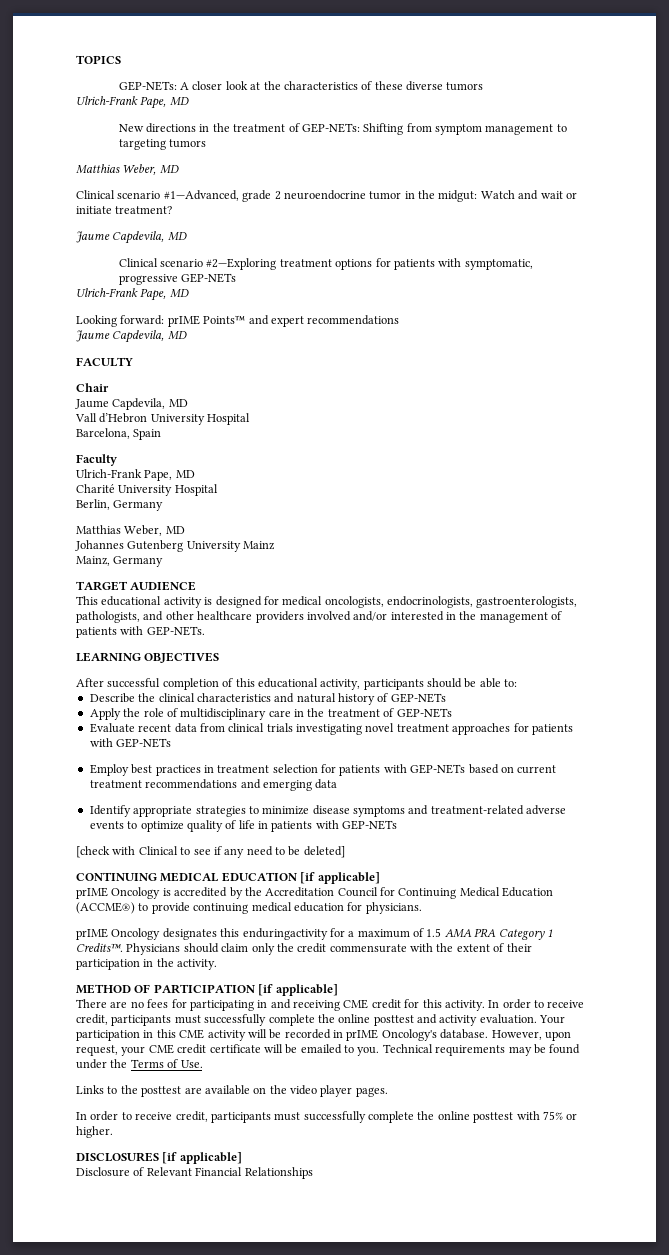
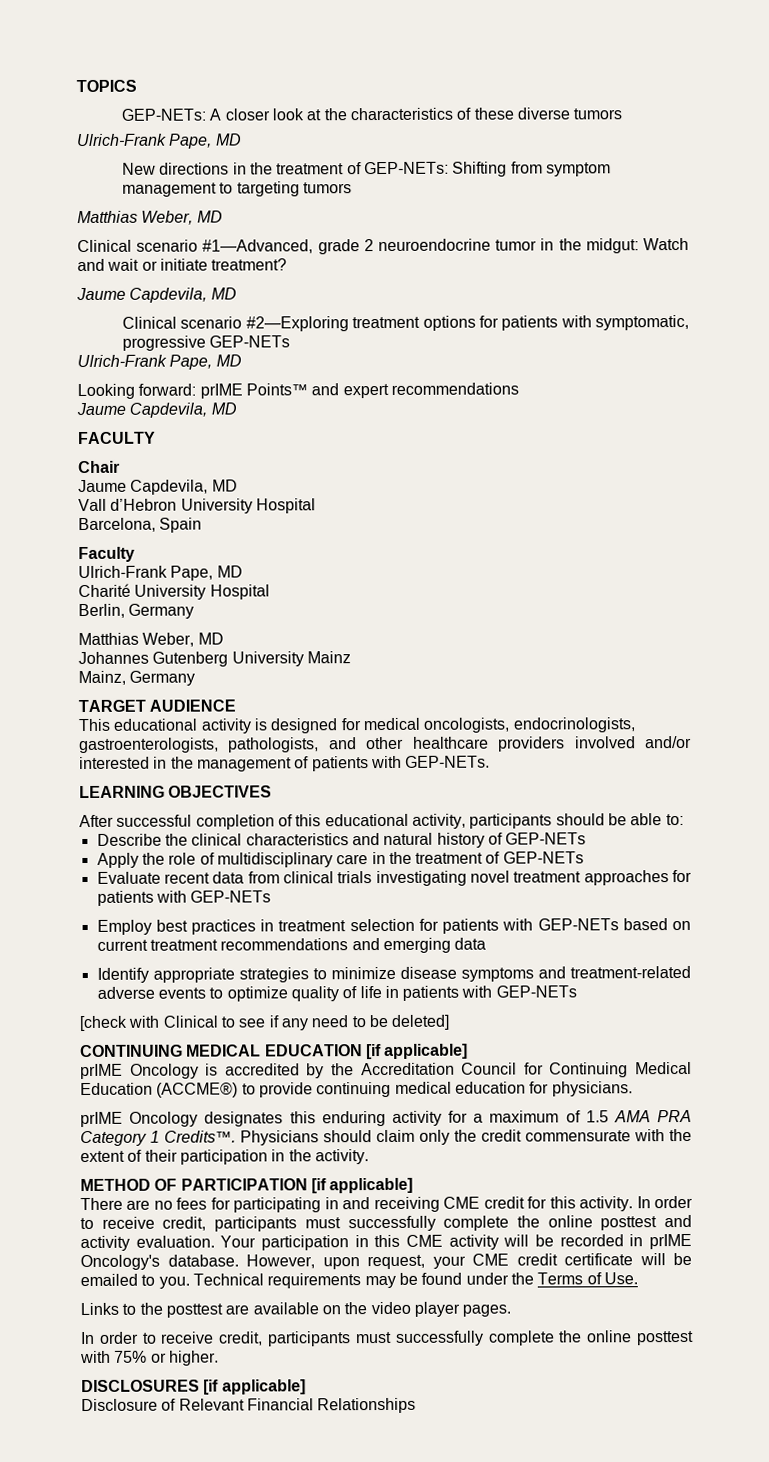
[242,928,328,940] enduringactivity -> [321,1110,442,1127] enduring activity

